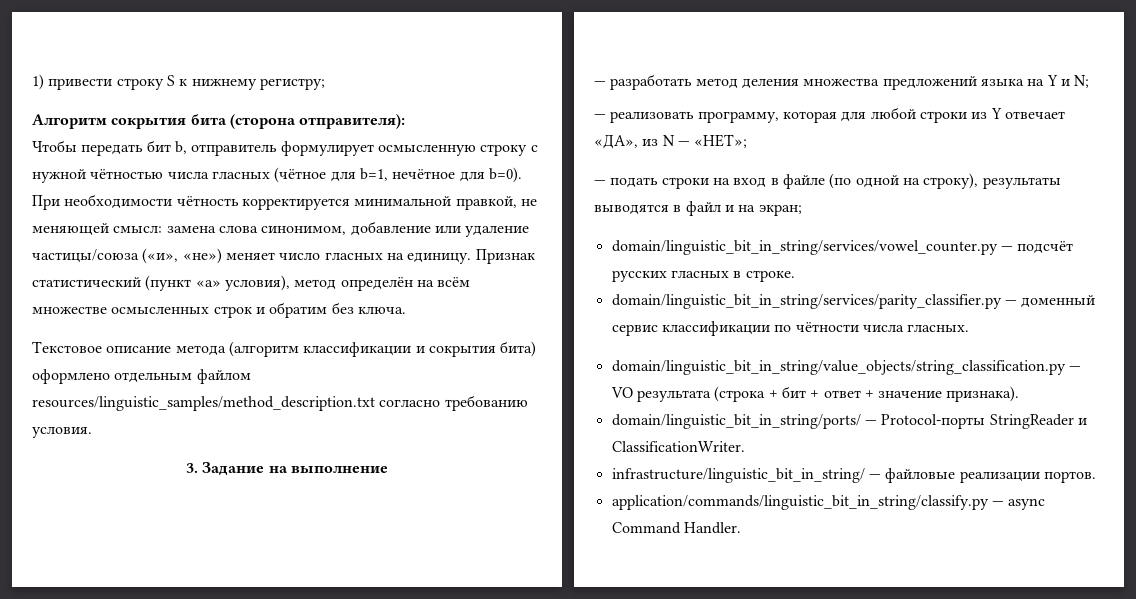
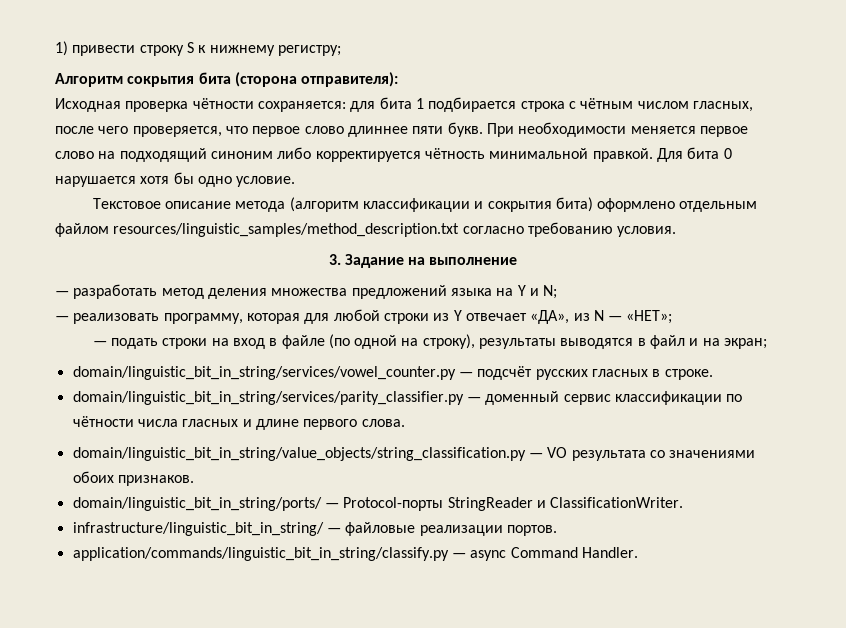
[32,140,538,156] [32,167,522,183] [32,194,537,210] [32,221,530,237] [32,248,535,264] [32,275,471,291] [32,302,406,318] Чтобы передать бит b, отправитель формулирует осмысленную строку с нужной чётностью числа гласных (чётное для b=1, нечётное для b=0). При необходимости чётность корректируется минимальной правкой, не меняющей смысл: замена слова синонимом, добавление или удаление частицы/союза («и», «не») меняет число гласных на единицу. Признак статистический (пункт «a» условия), метод определён на всём множестве осмысленных строк и обратим без ключа. -> [55,97,753,112] [55,122,748,137] [55,147,732,162] [55,172,296,187] Исходная проверка чётности сохраняется: для бита 1 подбирается строка с чётным числом гласных, после чего проверяется, что первое слово длиннее пяти букв. При необходимости меняется первое слово на подходящий синоним либо корректируется чётность минимальной правкой. Для бита 0 нарушается хотя бы одно условие.
[907,324,970,332] гласных. -> [182,419,405,430] гласных и длине первого слова.
[714,386,1020,402] (строка + бит + ответ + значение признака). -> [649,450,756,458] [72,471,194,486] со значениями обоих признаков.

